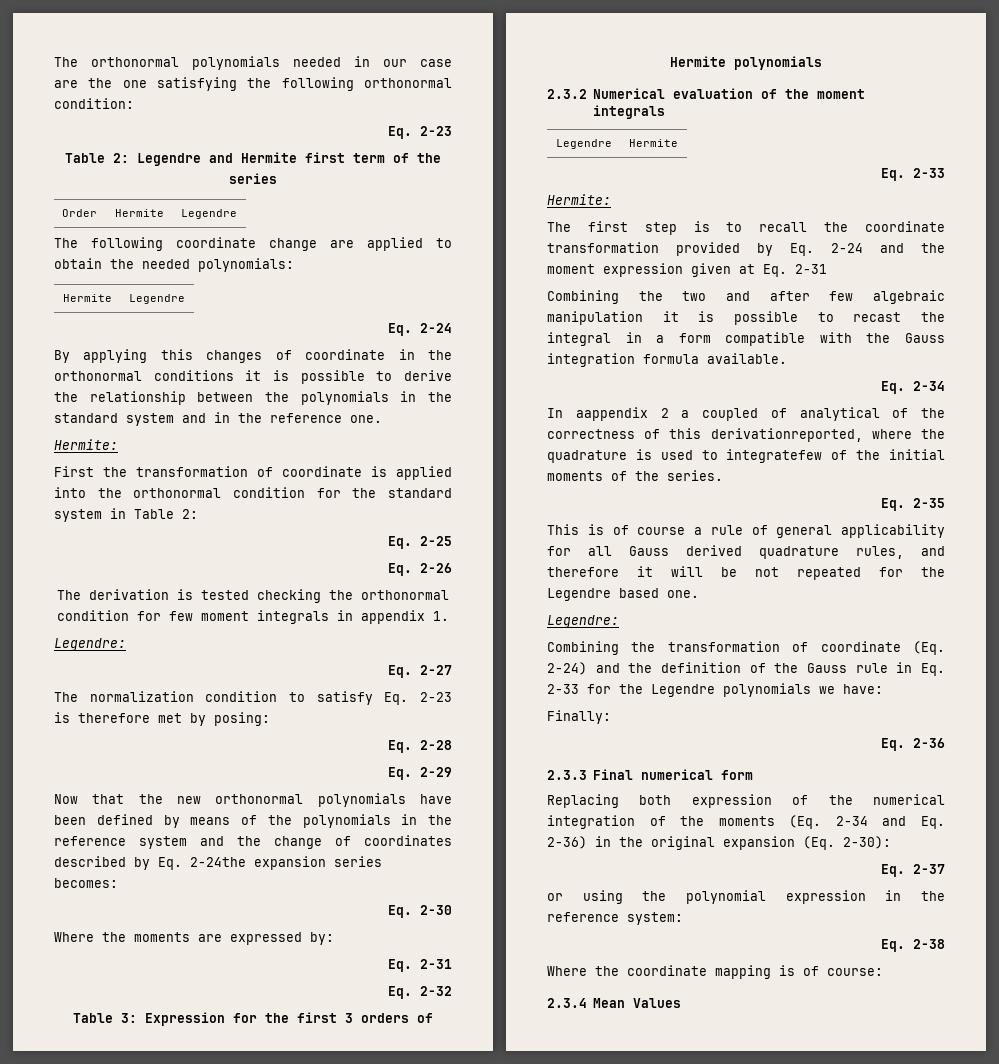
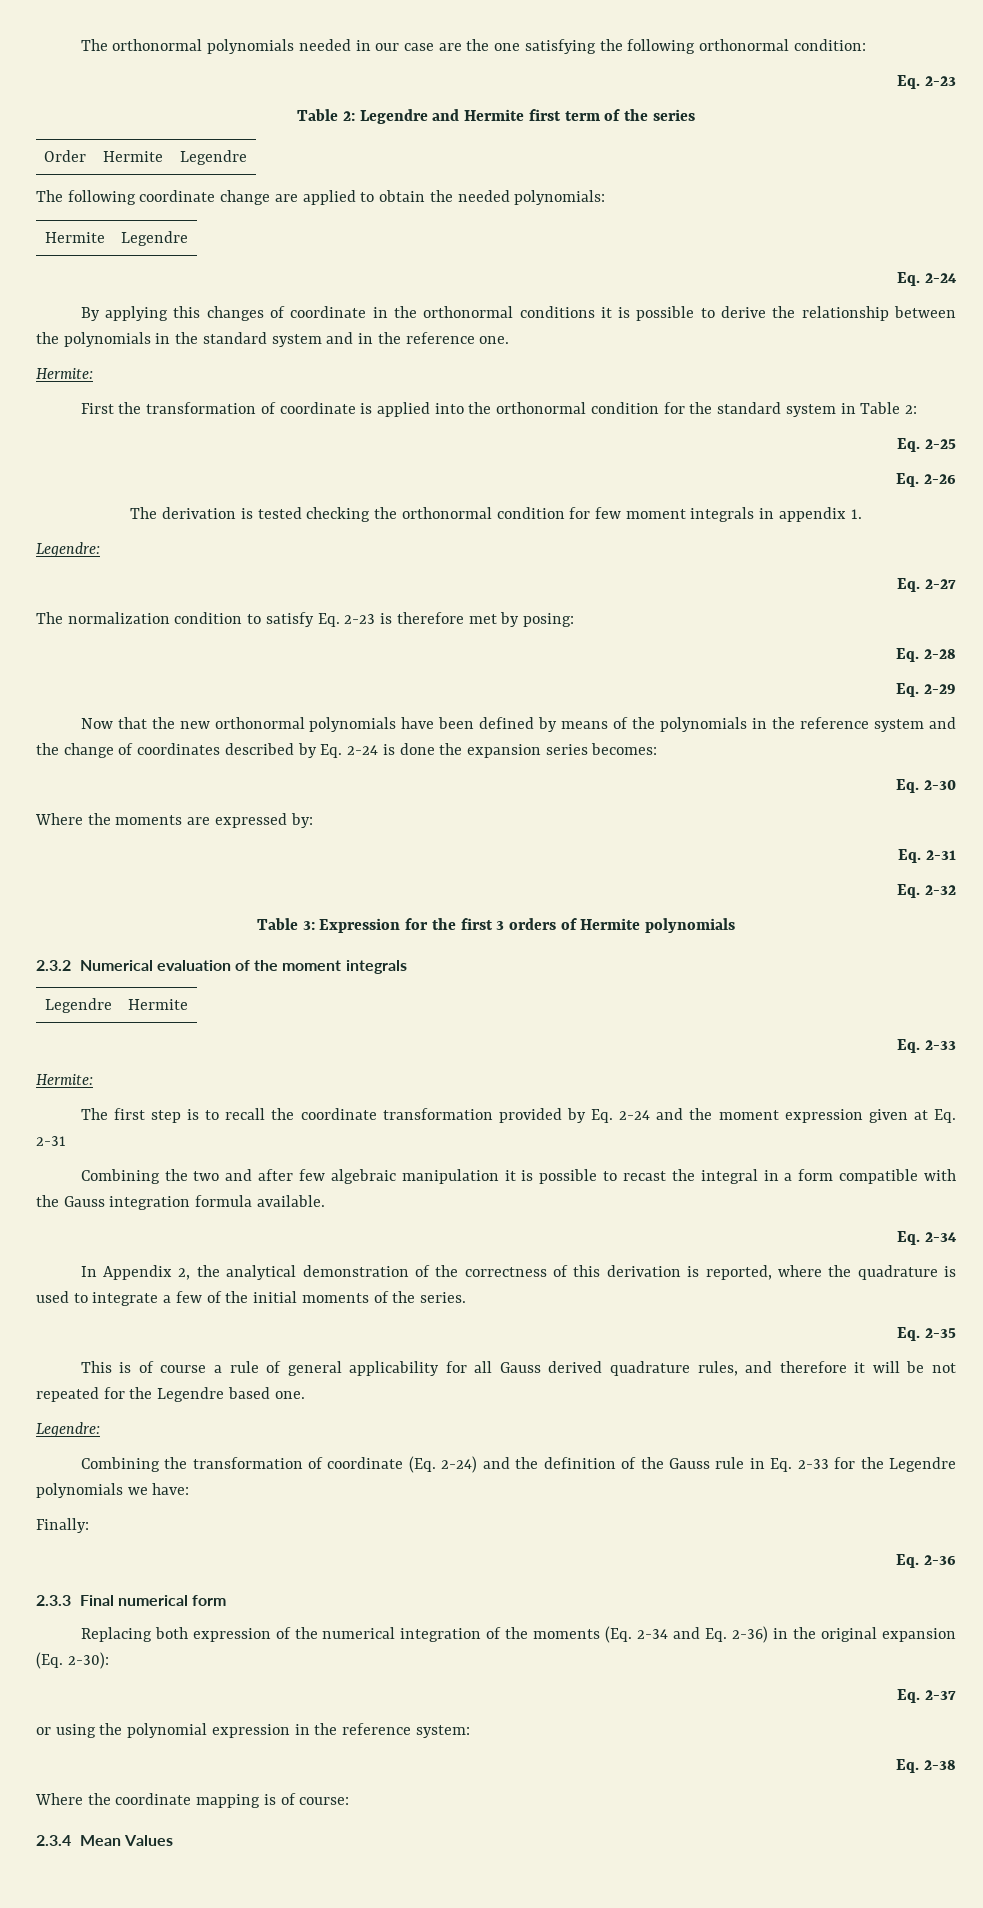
[190,857,246,867] 2-24the -> [347,743,463,755] 2-24 is done the
[575,407,880,421] aappendix 2 a coupled of analytical -> [103,1265,409,1280] Appendix 2, the analytical demonstration
[710,428,863,442] derivationreported, -> [606,1265,772,1280] derivation is reported,
[726,449,823,463] integratefew -> [92,1291,202,1306] integrate a few

